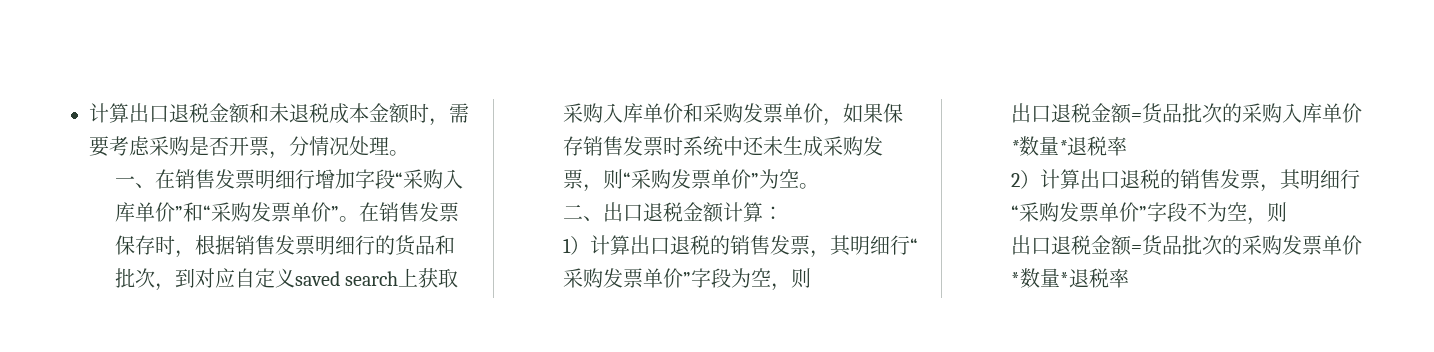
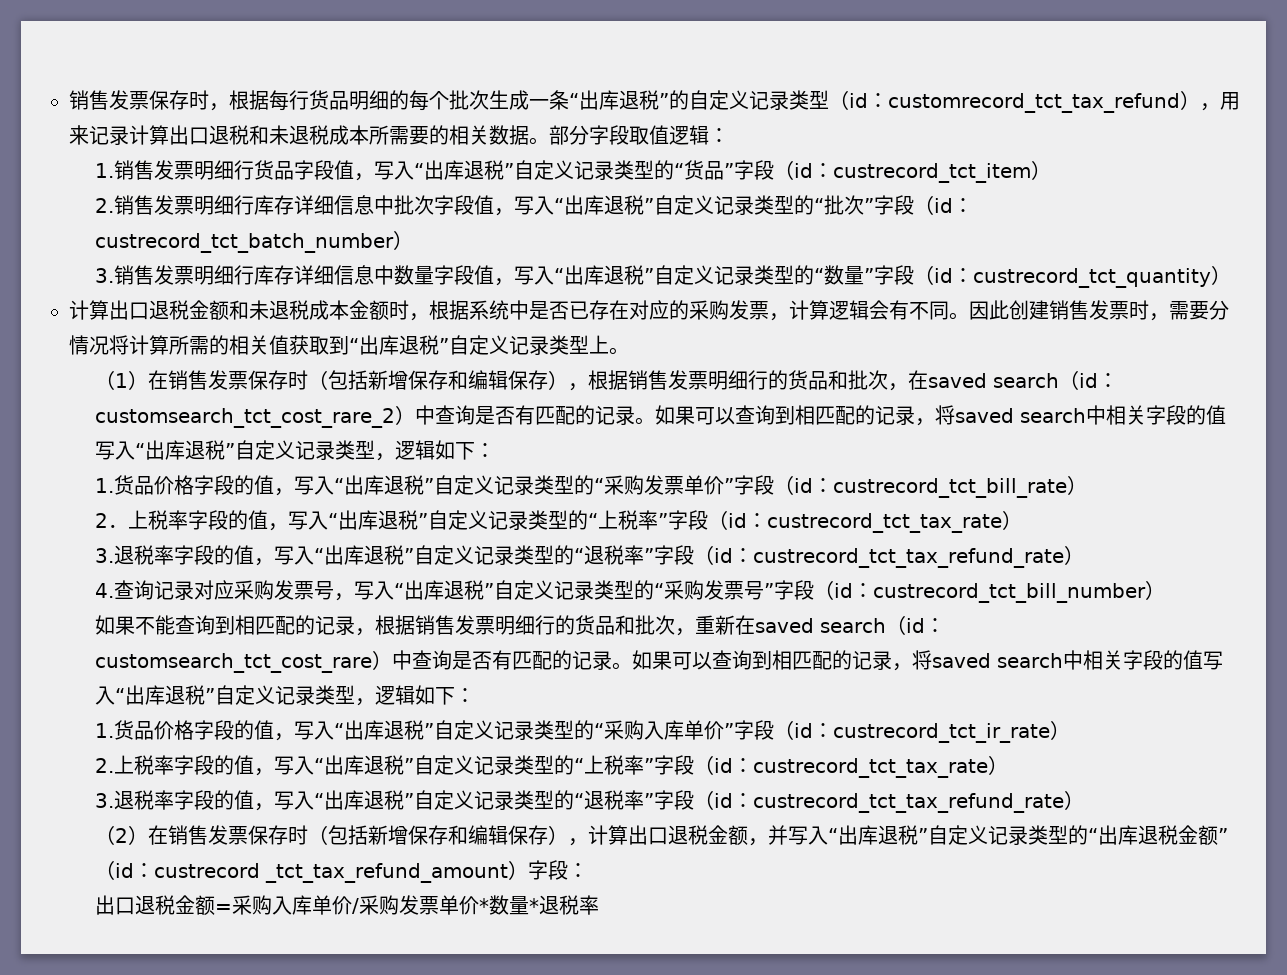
(89, 113) none -> [69,90,1240,113] [69,125,729,145] [95,160,1052,183] [95,195,974,216] [95,230,414,253] [95,265,1232,288] 销售发票保存时，根据每行货品明细的每个批次生成一条“出库退税”的自定义记录类型（id：customrecord_tct_tax_refund），用来记录计算出口退税和未退税成本所需要的相关数据。部分字段取值逻辑： // 1.销售发票明细行货品字段值，写入“出库退税”自定义记录类型的“货品”字段（id：custrecord_tct_item） // 2.销售发票明细行库存详细信息中批次字段值，写入“出库退税”自定义记录类型的“批次”字段（id：custrecord_tct_batch_number） // 3.销售发票明细行库存详细信息中数量字段值，写入“出库退税”自定义记录类型的“数量”字段（id：custrecord_tct_quantity） //
[449,103,469,123] [89,136,409,159] [115,169,464,189] [115,202,460,222] [115,235,456,258] [115,268,459,291] [563,103,904,126] [563,136,884,157] [563,169,820,192] [563,202,784,223] [563,235,919,258] [563,268,812,291] [1011,103,1363,124] [1011,136,1128,156] [1011,169,1361,192] [1011,202,1288,225] [1011,235,1243,256] 需要考虑采购是否开票，分情况处理。 // 一、在销售发票明细行增加字段“采购入库单价”和“采购发票单价”。在销售发票保存时，根据销售发票明细行的货品和批次，到对应自定义saved search上获取采购入库单价和采购发票单价，如果保存销售发票时系统中还未生成采购发票，则“采购发票单价”为空。 // 二、出口退税金额计算： // 1）计算出口退税的销售发票，其明细行“采购发票单价”字段为空，则 // 出口退税金额=货品批次的采购入库单价*数量*退税率 // 2）计算出口退税的销售发票，其明细行“采购发票单价”字段不为空，则 // 出口退税金额=货品批次的 -> [429,300,1229,321] [69,335,629,355] [95,370,1119,391] [95,405,1227,428] [95,440,496,461] [95,475,1088,498] [95,510,1023,533] [95,545,1085,568] [95,580,1166,603] [95,615,946,636] [95,650,1224,673] [95,685,476,706] [95,720,1071,743] [95,755,1009,778] [95,790,1085,813] [95,825,1229,846] [95,860,589,883] [95,895,360,915] 根据系统中是否已存在对应的采购发票，计算逻辑会有不同。因此创建销售发票时，需要分情况将计算所需的相关值获取到“出库退税”自定义记录类型上。 // （1）在销售发票保存时（包括新增保存和编辑保存），根据销售发票明细行的货品和批次，在saved search（id：customsearch_tct_cost_rare_2）中查询是否有匹配的记录。如果可以查询到相匹配的记录，将saved search中相关字段的值写入“出库退税”自定义记录类型，逻辑如下： // 1.货品价格字段的值，写入“出库退税”自定义记录类型的“采购发票单价”字段（id：custrecord_tct_bill_rate） // 2．上税率字段的值，写入“出库退税”自定义记录类型的“上税率”字段（id：custrecord_tct_tax_rate） // 3.退税率字段的值，写入“出库退税”自定义记录类型的“退税率”字段（id：custrecord_tct_tax_refund_rate） // 4.查询记录对应采购发票号，写入“出库退税”自定义记录类型的“采购发票号”字段（id：custrecord_tct_bill_number） // 如果不能查询到相匹配的记录，根据销售发票明细行的货品和批次，重新在saved search（id：customsearch_tct_cost_rare）中查询是否有匹配的记录。如果可以查询到相匹配的记录，将saved search中相关字段的值写入“出库退税”自定义记录类型，逻辑如下： // 1.货品价格字段的值，写入“出库退税”自定义记录类型的“采购入库单价”字段（id：custrecord_tct_ir_rate） // 2.上税率字段的值，写入“出库退税”自定义记录类型的“上税率”字段（id：custrecord_tct_tax_rate） // 3.退税率字段的值，写入“出库退税”自定义记录类型的“退税率”字段（id：custrecord_tct_tax_refund_rate） // （2）在销售发票保存时（包括新增保存和编辑保存），计算出口退税金额，并写入“出库退税”自定义记录类型的“出库退税金额”（id：custrecord _tct_tax_refund_amount）字段： // 出口退税金额=采购入库单价/

